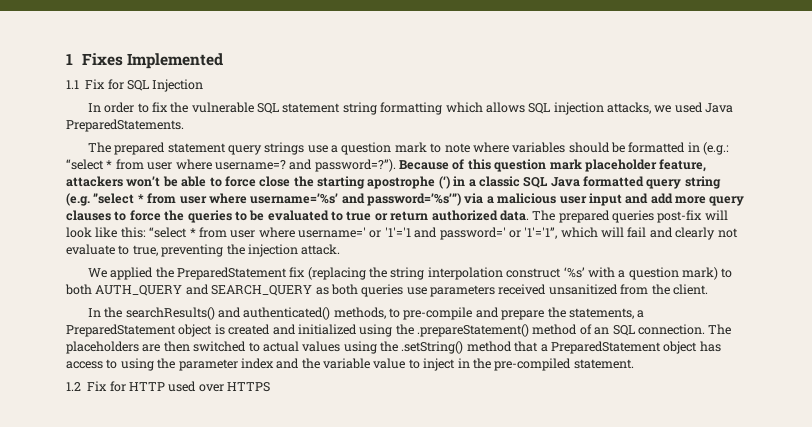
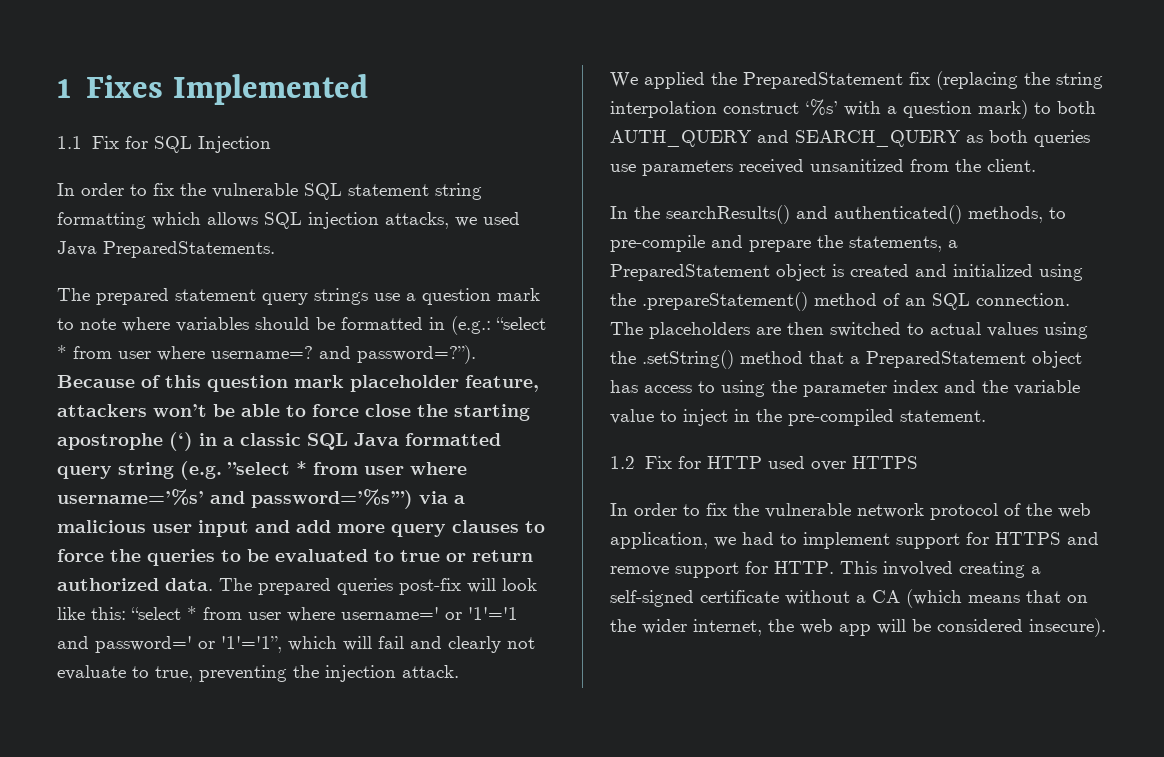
(271, 387) none -> [610,503,1091,520] [610,532,1099,549] [610,561,1041,578] [610,589,1088,608] [610,618,1106,637] // In order to fix the vulnerable network protocol of the web application, we had to implement support for HTTPS and remove support for HTTP. This involved creating a self-signed certificate without a CA (which means that on the wider internet, the web app will be considered insecure).

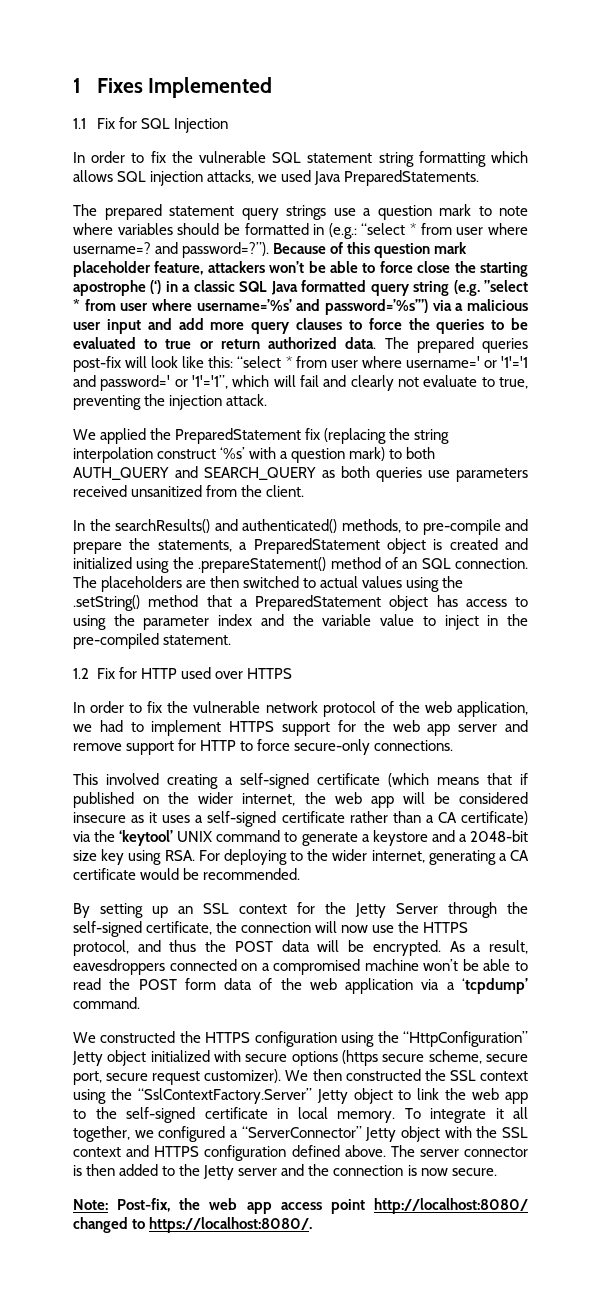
[896,532,1099,549] [610,561,834,578] support for HTTPS and remove support for HTTP. -> [229,720,528,736] [73,739,454,755] HTTPS support for the web app server and remove support for HTTP to force secure-only connections. //
[785,590,900,605] without a CA -> (380, 779) none
(1061, 596) none -> [520,773,528,785] [73,792,134,808] if published
[1029,618,1106,637] insecure). -> [73,811,528,827] [73,830,528,846] [73,849,529,865] [73,868,301,880] [73,902,528,918] [73,921,469,937] [73,940,528,956] [73,959,528,975] [73,978,528,994] [73,997,140,1009] [73,1031,528,1047] [72,1050,528,1066] [73,1069,528,1085] [73,1088,528,1104] [73,1107,528,1123] [73,1126,528,1142] [73,1145,528,1161] [73,1164,497,1180] [73,1198,528,1214] [73,1217,313,1233] insecure as it uses a self-signed certificate rather than a CA certificate) via the ‘keytool’ UNIX command to generate a keystore and a 2048-bit size key using RSA. For deploying to the wider internet, generating a CA certificate would be recommended. // By setting up an SSL context for the Jetty Server through the self-signed certificate, the connection will now use the HTTPS protocol, and thus the POST data will be encrypted. As a result, eavesdroppers connected on a compromised machine won’t be able to read the POST form data of the web application via a ‘tcpdump’ command. // We constructed the HTTPS configuration using the “HttpConfiguration” Jetty object initialized with secure options (https secure scheme, secure port, secure request customizer). We then constructed the SSL context using the “SslContextFactory.Server” Jetty object to link the web app to the self-signed certificate in local memory. To integrate it all together, we configured a “ServerConnector” Jetty object with the SSL context and HTTPS configuration defined above. The server connector is then added to the Jetty server and the connection is now secure. // Note: Post-fix, the web app access point http://localhost:8080/ changed to https://localhost:8080/.

